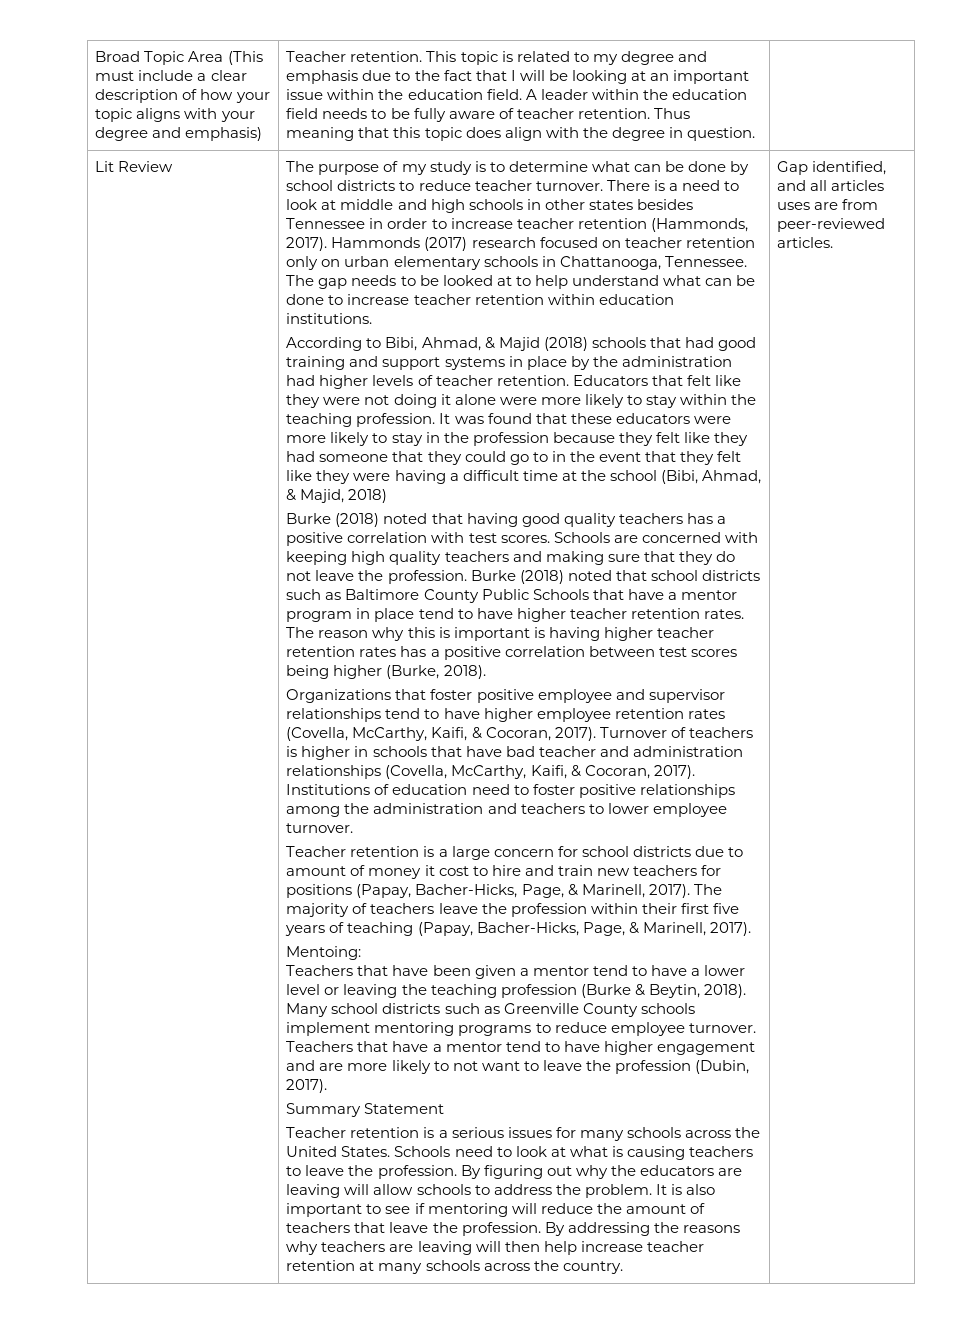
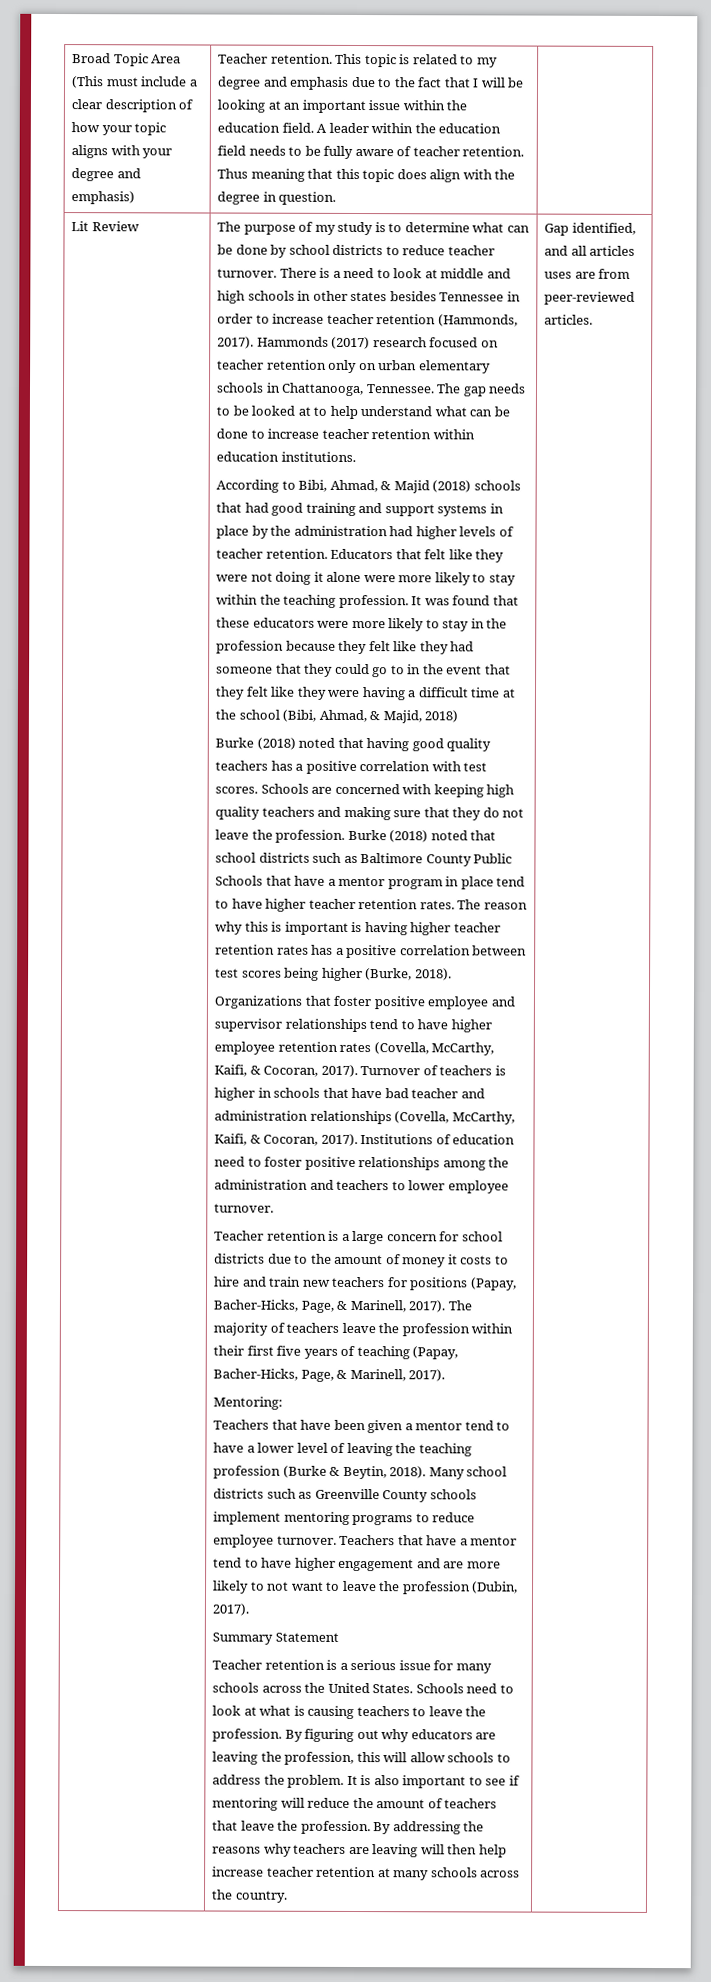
(743, 852) none -> [310,1253,332,1264] the
[438,866,469,876] cost -> [460,1255,493,1265] costs
[286,946,362,960] Mentoing: -> [213,1396,284,1410] Mentoring:
[324,987,340,995] or -> [330,1442,346,1453] of
[507,1127,552,1138] issues -> [398,1660,431,1671] issue
[610,1165,636,1176] the -> (410, 1736) none
(341, 1191) none -> [260,1751,381,1766] the profession, this

